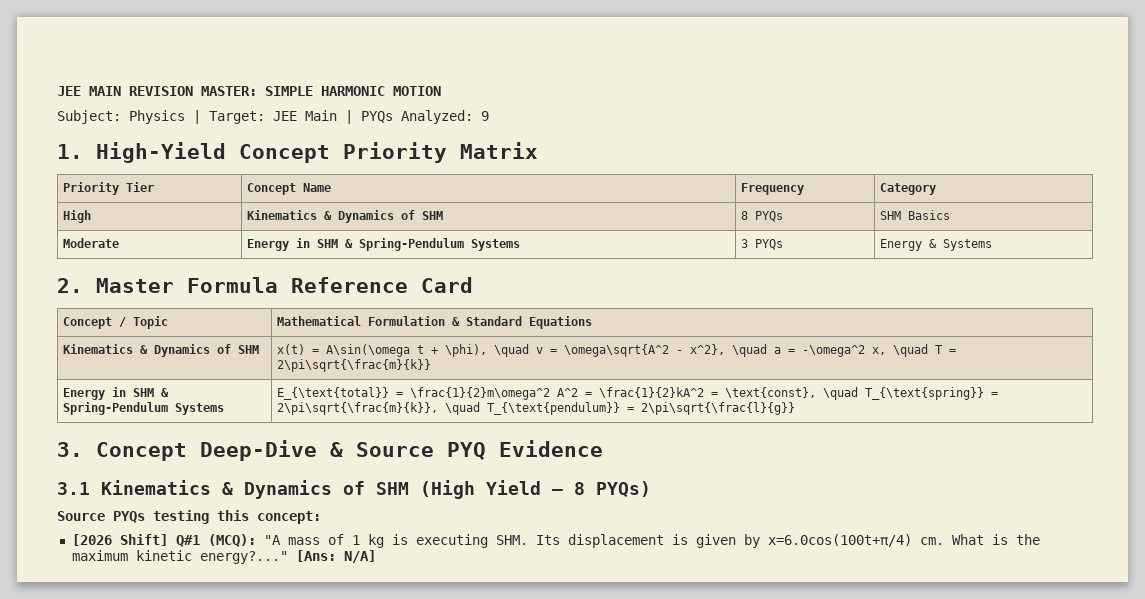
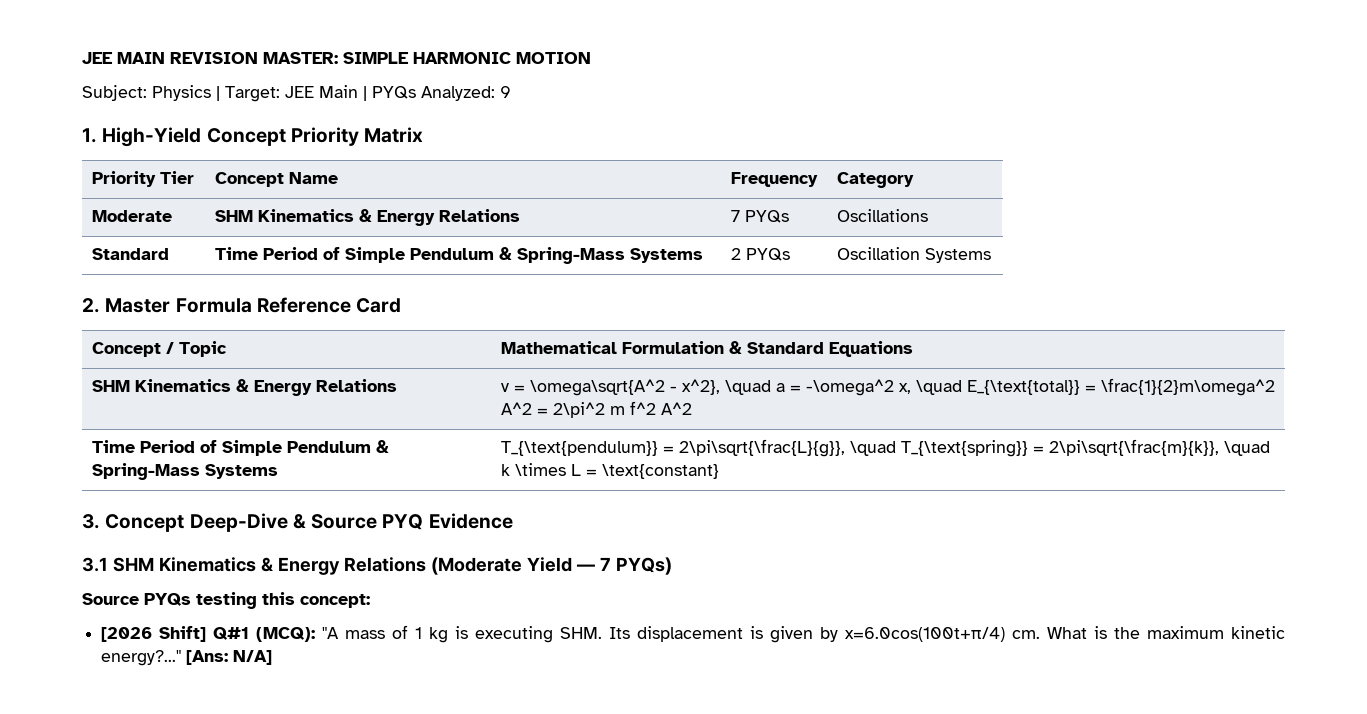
[63,210,92,223] [247,210,444,223] [741,211,784,222] [880,210,951,220] [63,238,120,248] [247,238,521,251] [741,239,784,250] [880,239,938,251] High | Kinematics & Dynamics of SHM | 8 PYQs | SHM Basics // Moderate | Energy in SHM & Spring-Pendulum Systems | 3 PYQs | Energy & -> [91,210,172,222] [214,209,520,226] [730,210,789,223] [836,209,928,222] [91,248,169,260] [214,247,703,264] [730,248,790,261] [836,247,920,260] Moderate | SHM Kinematics & Energy Relations | 7 PYQs | Oscillations // Standard | Time Period of Simple Pendulum & Spring-Mass Systems | 2 PYQs | Oscillation
[63,344,260,357] [277,344,530,357] Kinematics & Dynamics of SHM | x(t) = A\sin(\omega t + \phi), \quad -> [91,379,397,396] SHM Kinematics & Energy Relations |
[935,345,957,354] [277,359,432,372] [63,387,170,400] [63,402,225,415] T = 2\pi\sqrt{\frac{m}{k}} // Energy in SHM & Spring-Pendulum Systems | -> (962, 387) none
[599,387,817,398] \frac{1}{2}kA^2 = \text{const}, -> [552,401,692,418] [91,440,389,456] [91,463,278,480] [500,439,845,457] 2\pi^2 m f^2 A^2 // Time Period of Simple Pendulum & Spring-Mass Systems | T_{\text{pendulum}} = 2\pi\sqrt{\frac{L}{g}},
[487,402,796,415] T_{\text{pendulum}} = 2\pi\sqrt{\frac{l}{g}} -> [500,463,719,479] k \times L = \text{constant}
[101,480,475,499] Kinematics & Dynamics of SHM (High -> [112,557,522,575] SHM Kinematics & Energy Relations (Moderate
[574,482,585,495] 8 -> [599,557,611,571] 7

